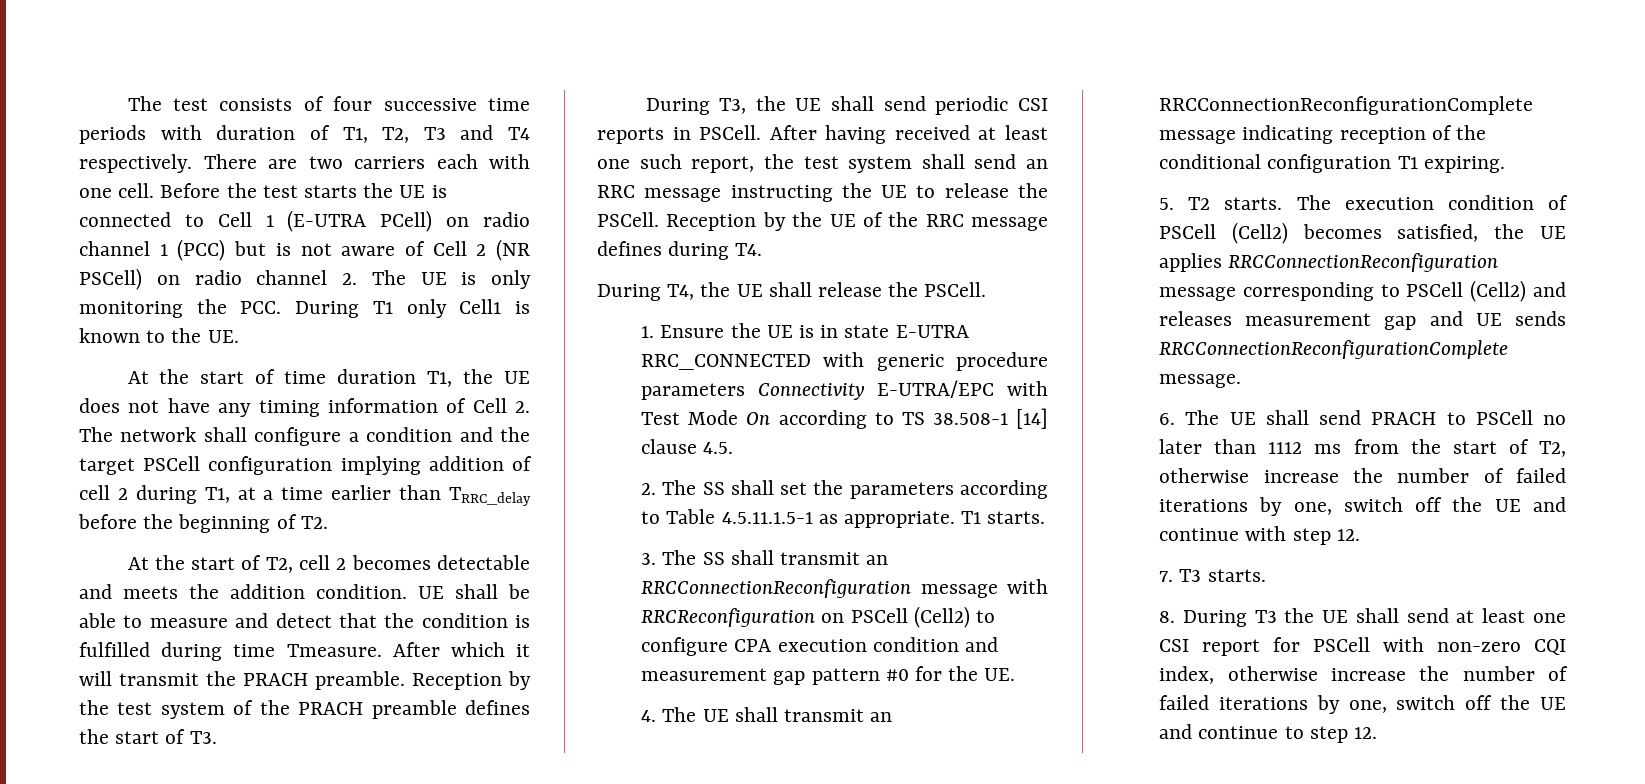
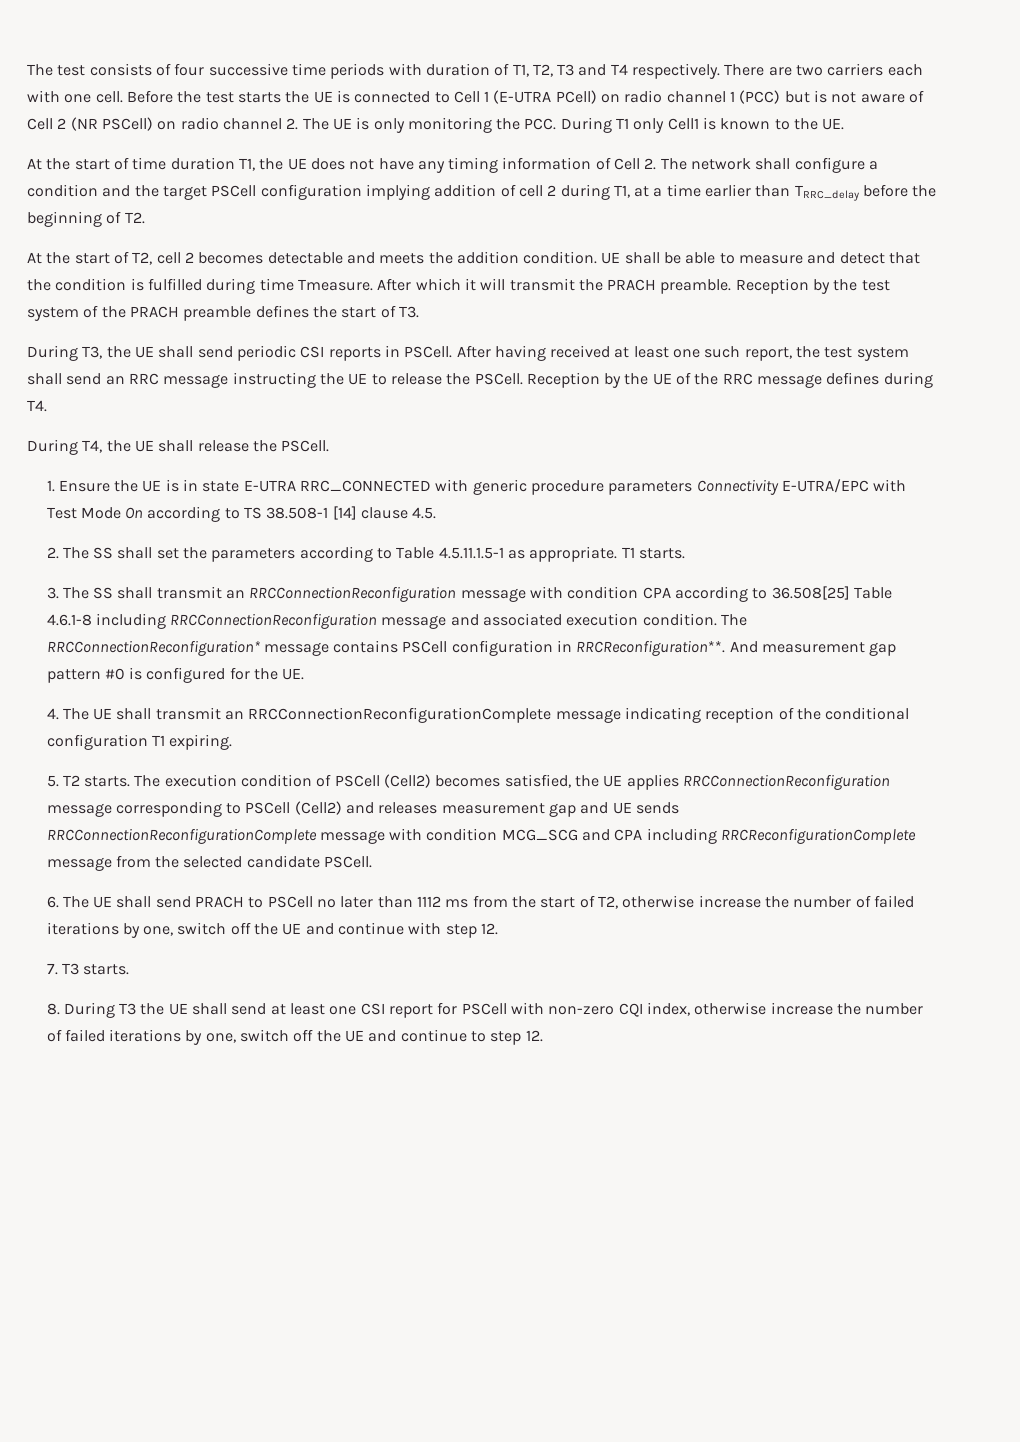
[641,606,995,628] [641,637,998,656] RRCReconfiguration on PSCell (Cell2) to configure CPA execution condition and -> [567,586,892,602] [46,613,748,629] [46,640,758,656] condition CPA according to 36.508[25] Table 4.6.1-8 including RRCConnectionReconfiguration message and associated execution condition. The RRCConnectionReconfiguration* message contains PSCell configuration in RRCReconfiguration**. And
(909, 675) none -> [129,667,226,683] is configured
[1159,374,1242,388] message. -> [319,828,917,844] [46,855,373,871] message with condition MCG_SCG and CPA including RRCReconfigurationComplete message from the selected candidate PSCell.

